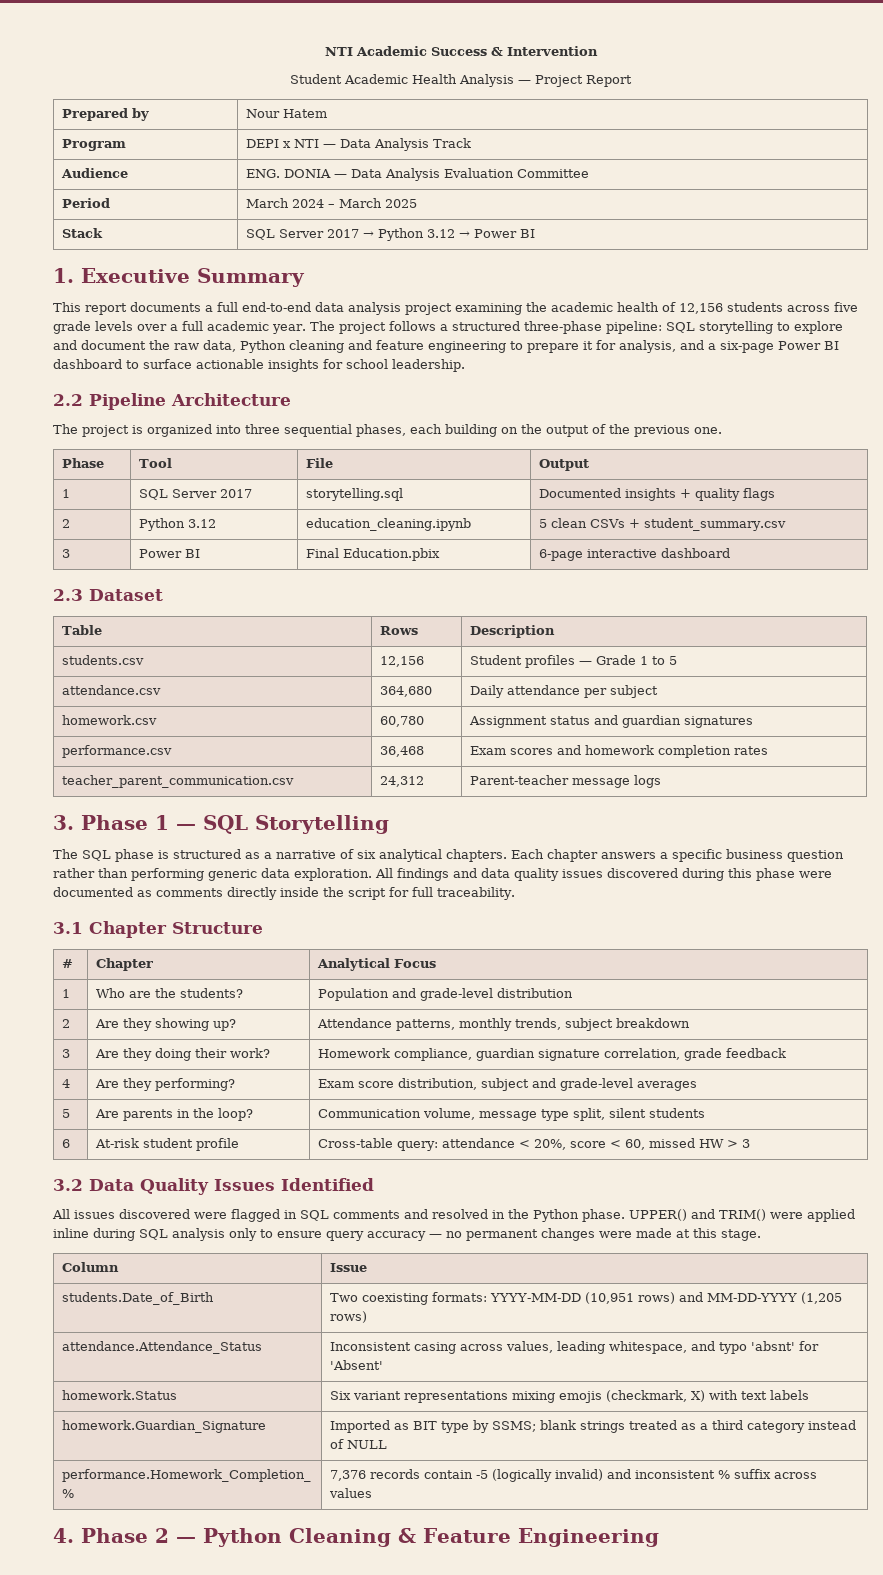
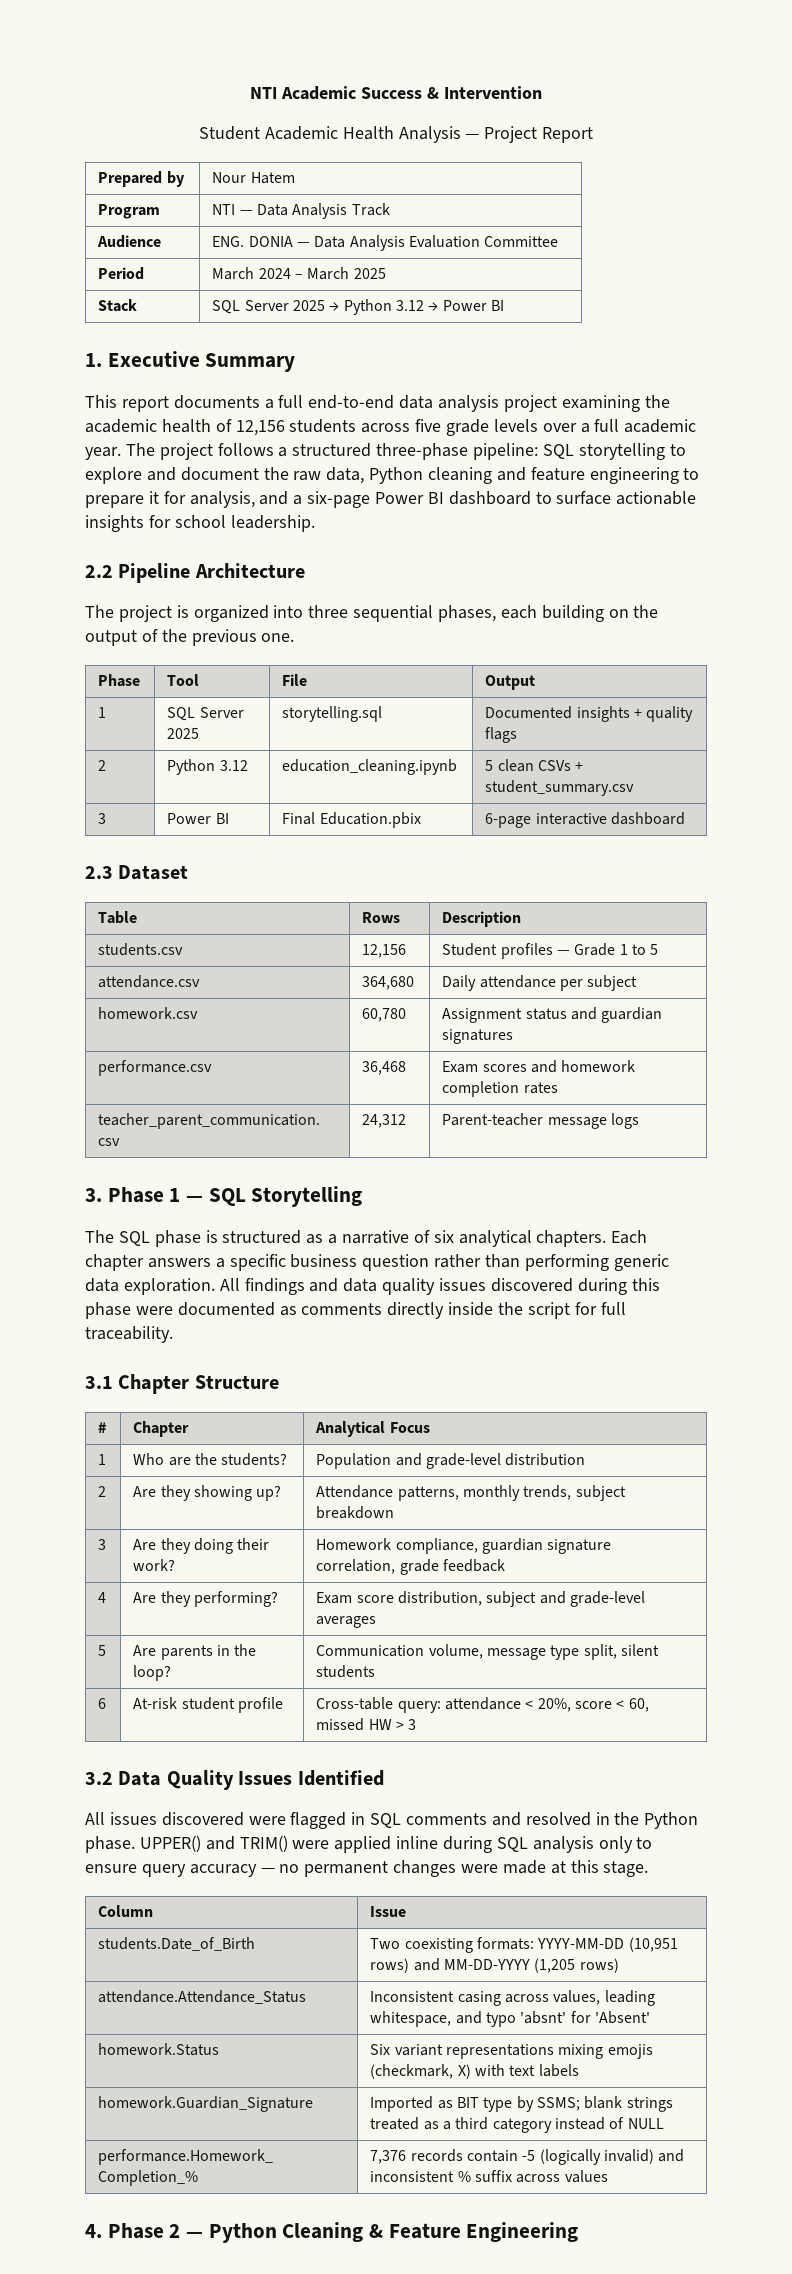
[246,139,292,148] DEPI x -> (161, 211) none
[327,229,360,238] 2017 -> [293,300,326,311] 2025
[220,489,253,498] 2017 -> [167,728,200,739] 2025

